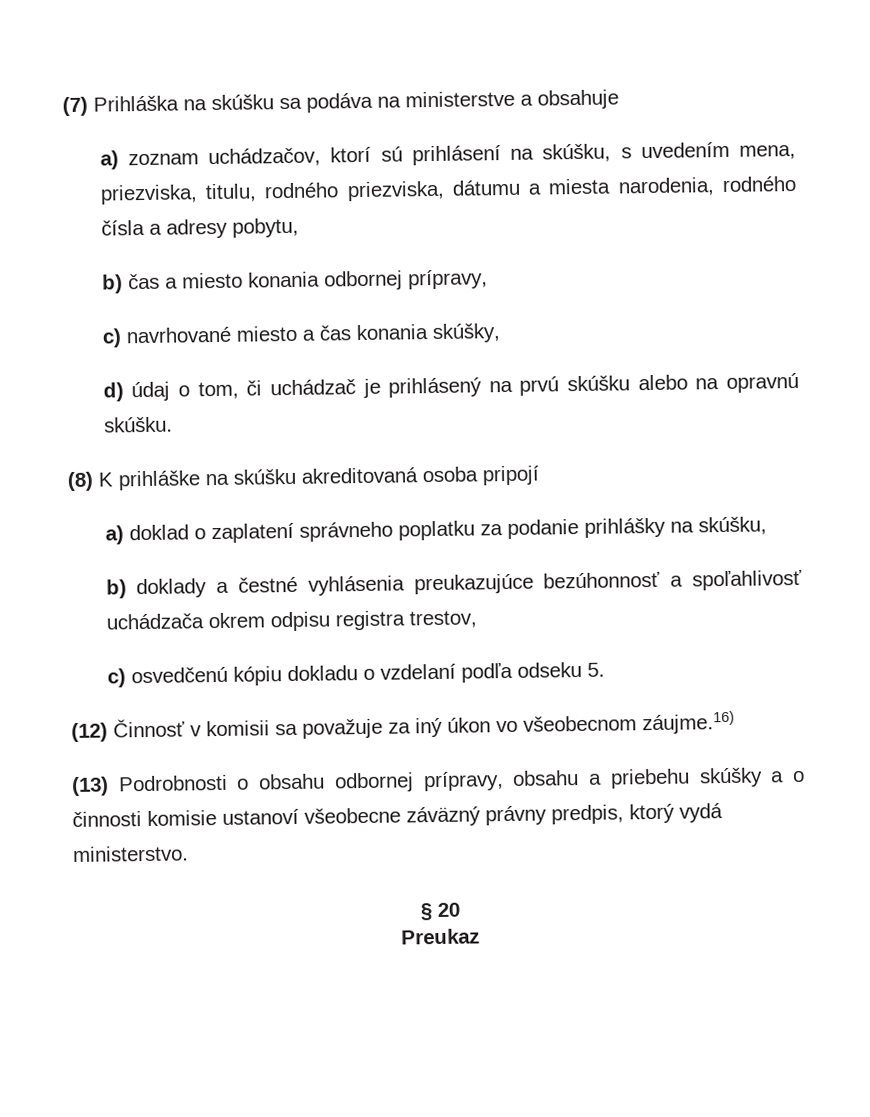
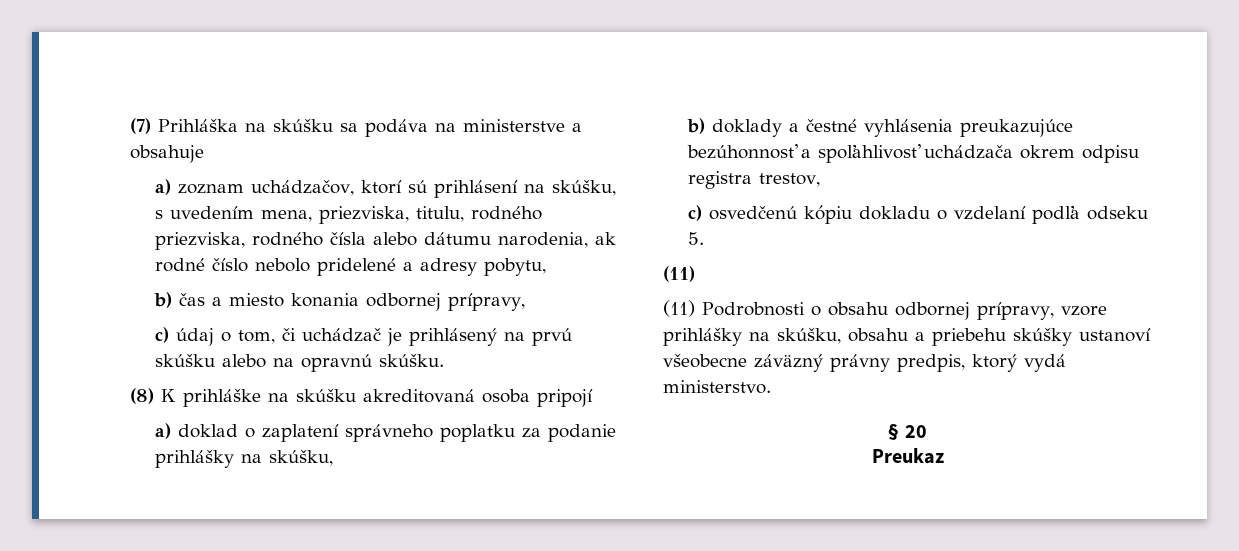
[451,175,796,197] [100,219,145,236] dátumu a miesta narodenia, rodného čísla -> [252,232,617,248] [155,258,397,276] rodného čísla alebo dátumu narodenia, ak rodné číslo nebolo pridelené
[125,323,501,344] [102,382,124,402] navrhované miesto a čas konania skúšky, // d) -> (170, 335) none
[71,710,735,743] [71,776,109,797] (12) Činnosť v komisii sa považuje za iný úkon vo všeobecnom záujme.16) // (13) -> [663,266,695,282] [663,300,695,317] (11) // (11)
[512,767,806,789] [72,810,217,828] obsahu a priebehu skúšky a o činnosti komisie -> [1060,306,1107,316] [663,327,1072,346] vzore prihlášky na skúšku, obsahu a priebehu skúšky

